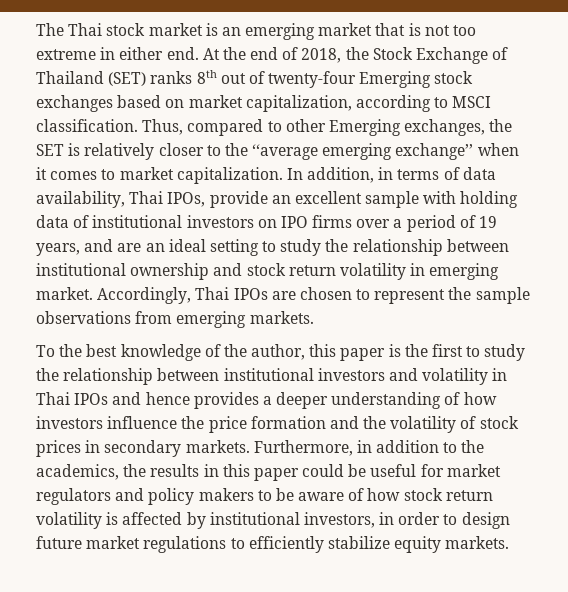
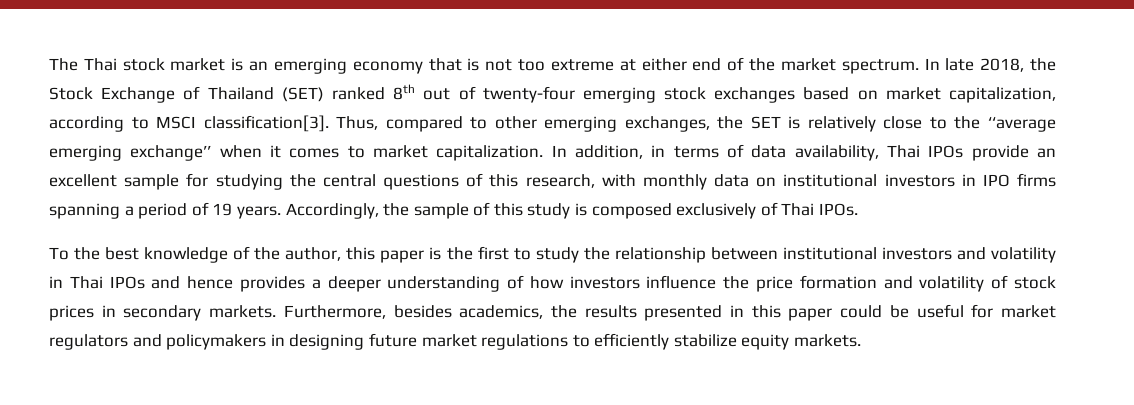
[318,23,373,36] market -> [352,61,423,74] economy
[100,47,299,60] in either end. At the end of -> [619,57,975,74] at either end of the market spectrum. In late
[150,71,193,84] ranks -> [331,87,385,100] ranked
[359,71,432,88] Emerging -> [582,87,656,103] emerging
[36,119,138,132] classification. -> [203,115,329,132] classification[3].
[328,119,401,136] Emerging -> [544,116,618,132] emerging
[158,143,204,156] closer -> [883,116,923,129] close
[167,192,206,207] IPOs, -> [928,145,964,158] IPOs
[423,191,519,208] [36,215,277,228] with holding data of institutional investors on -> [186,173,976,190] for studying the central questions of this research, with monthly data on institutional investors in
[356,219,391,228] over -> [49,203,120,219] spanning
[36,239,509,256] [36,263,500,280] [36,287,530,304] [36,311,314,328] years, and are an ideal setting to study the relationship between institutional ownership and stock return volatility in emerging market. Accordingly, Thai IPOs are chosen to represent the sample observations from emerging markets. -> [236,202,859,219] years. Accordingly, the sample of this study is composed exclusively of Thai IPOs.
[363,416,387,429] the -> (913, 282) none
[356,440,485,453] in addition to the -> [393,305,452,318] besides
(200, 470) none -> [644,305,723,321] presented
[148,488,493,505] [36,512,510,529] policy makers to be aware of how stock return volatility is affected by institutional investors, in order to design -> [166,334,365,350] policymakers in designing

